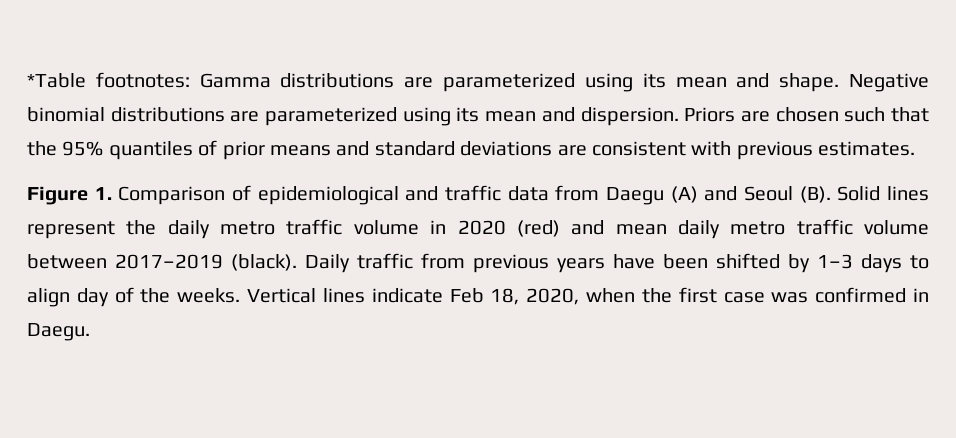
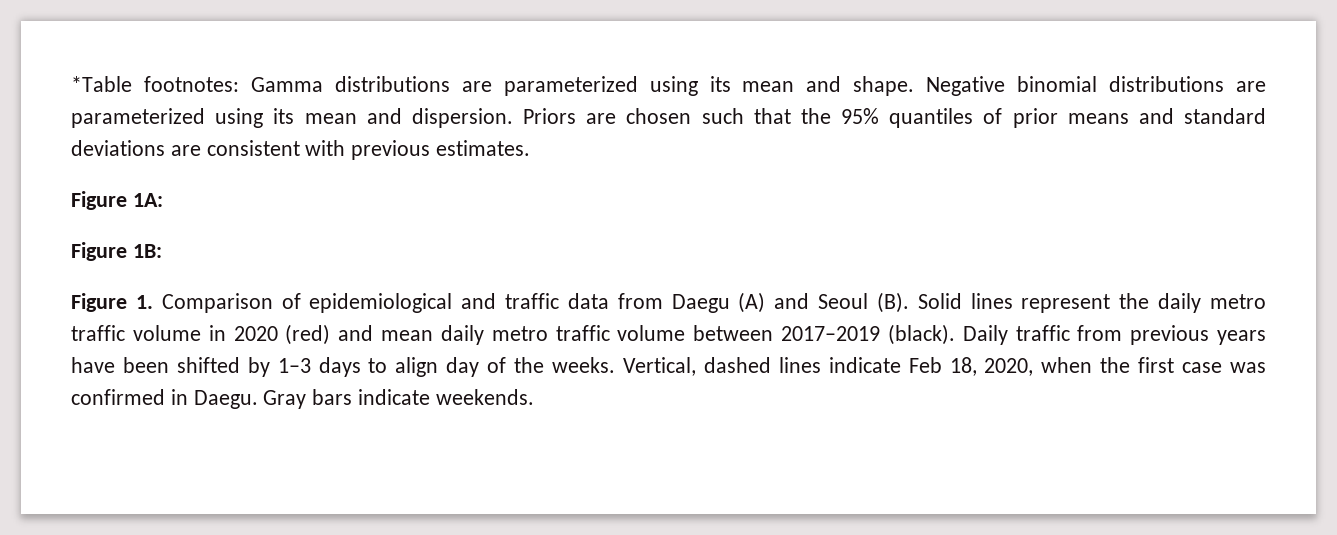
(916, 148) none -> [71,191,163,210] [71,242,162,261] // Figure 1A: // Figure 1B:
[247,288,317,303] Vertical -> [622,357,771,376] Vertical, dashed
(90, 332) none -> [263,389,534,409] Gray bars indicate weekends.

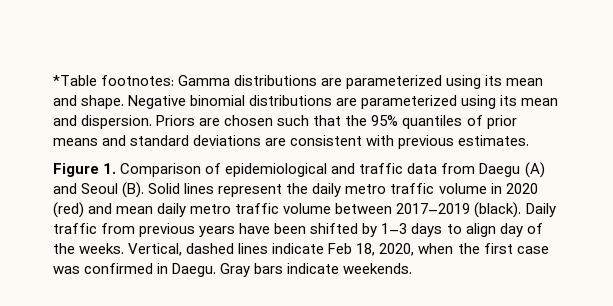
[71,191,163,210] [71,242,162,261] // Figure 1A: // Figure 1B: -> (530, 140) none

